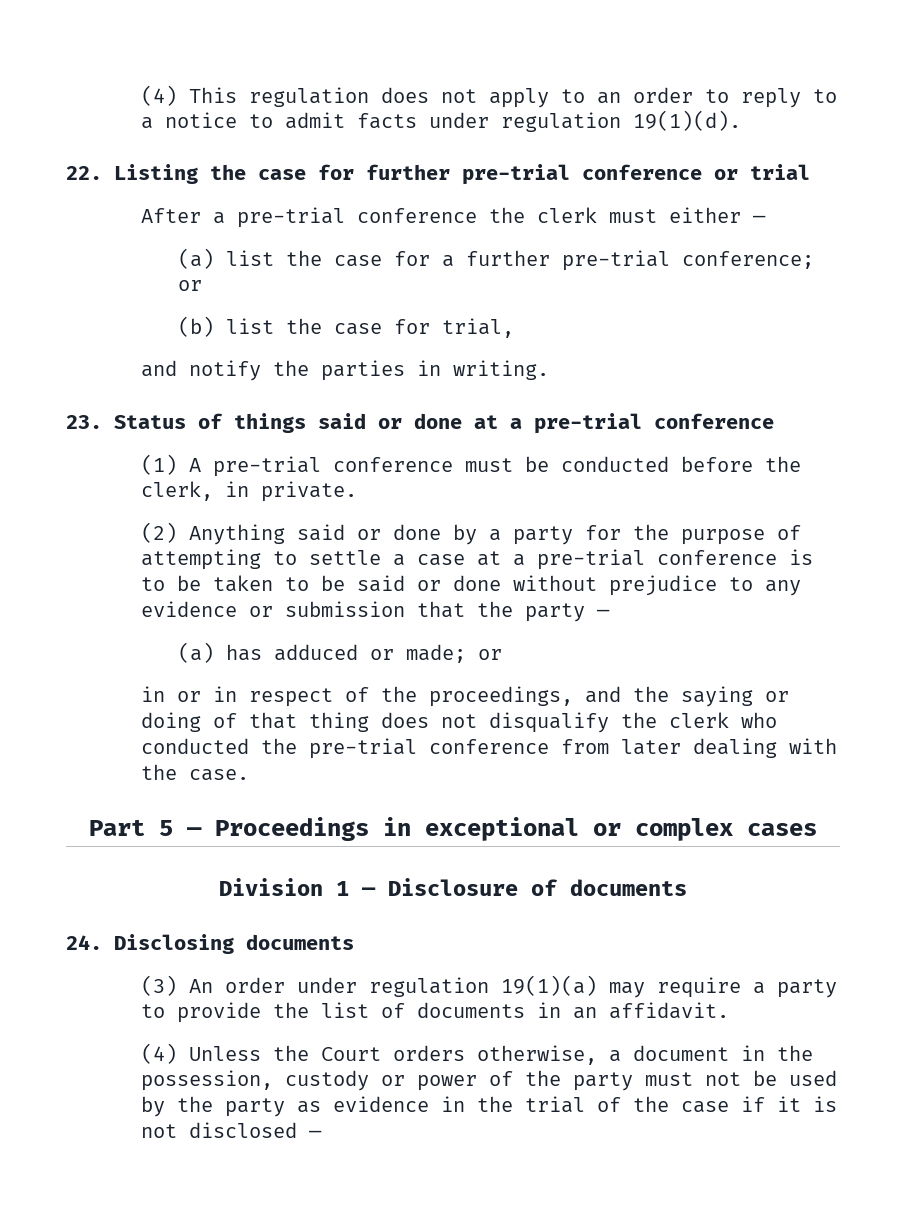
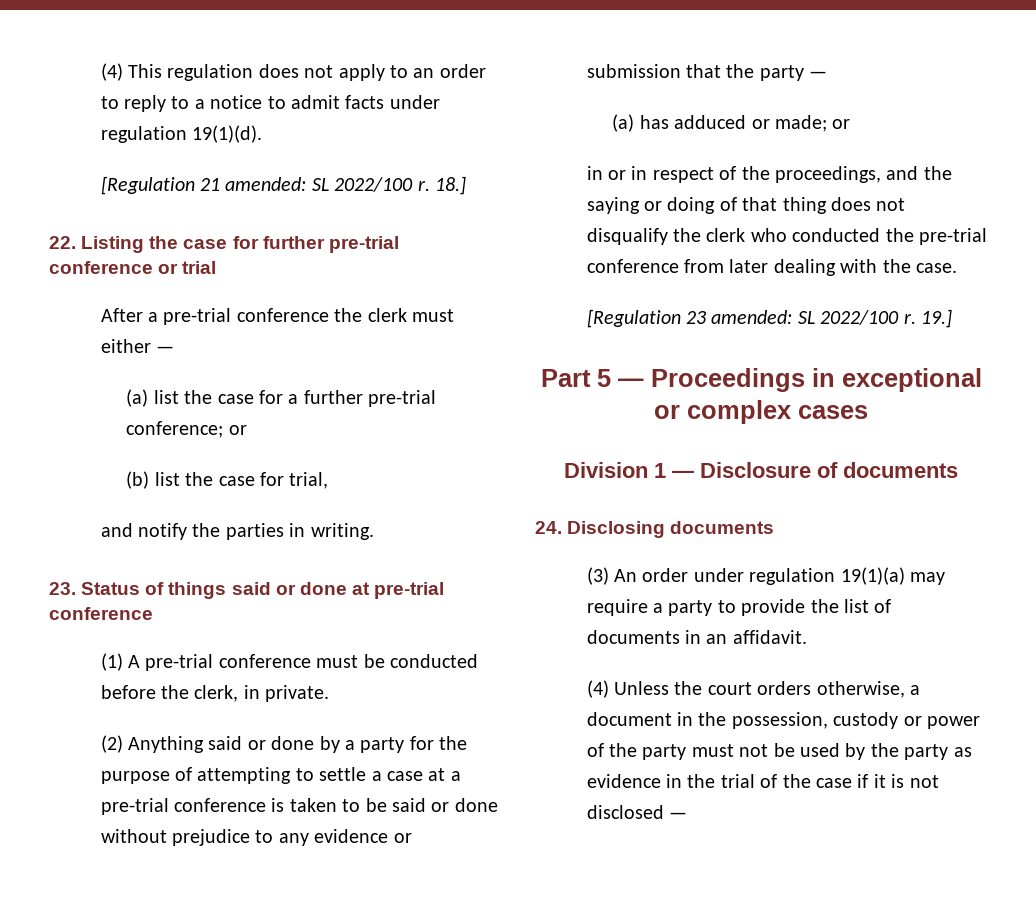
(741, 120) none -> [100,176,466,195] // [Regulation 21 amended: SL 2022/100 r. 18.]
[510,418,522,429] a -> (370, 588) none
[140,575,201,591] to be -> (285, 805) none
(249, 775) none -> [586,309,952,328] // [Regulation 23 amended: SL 2022/100 r. 19.]
[320,1047,381,1061] Court -> [707,682,752,695] court

